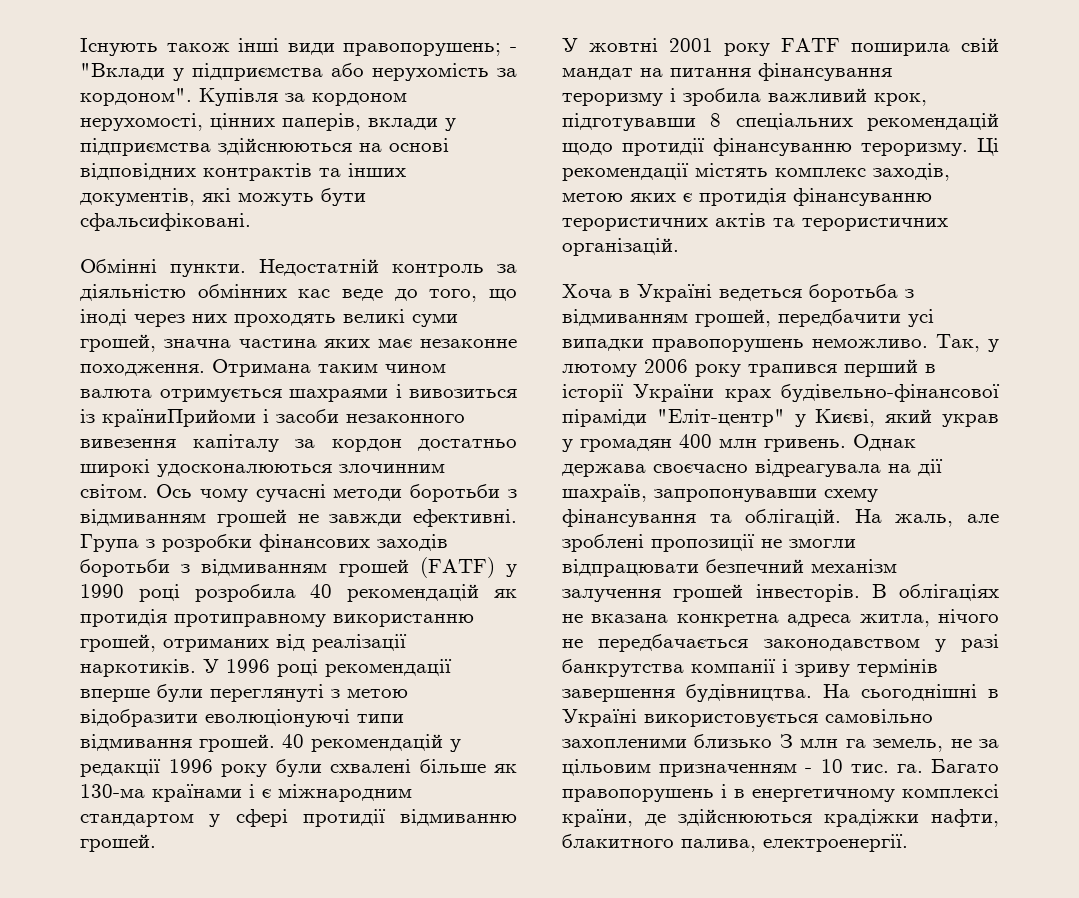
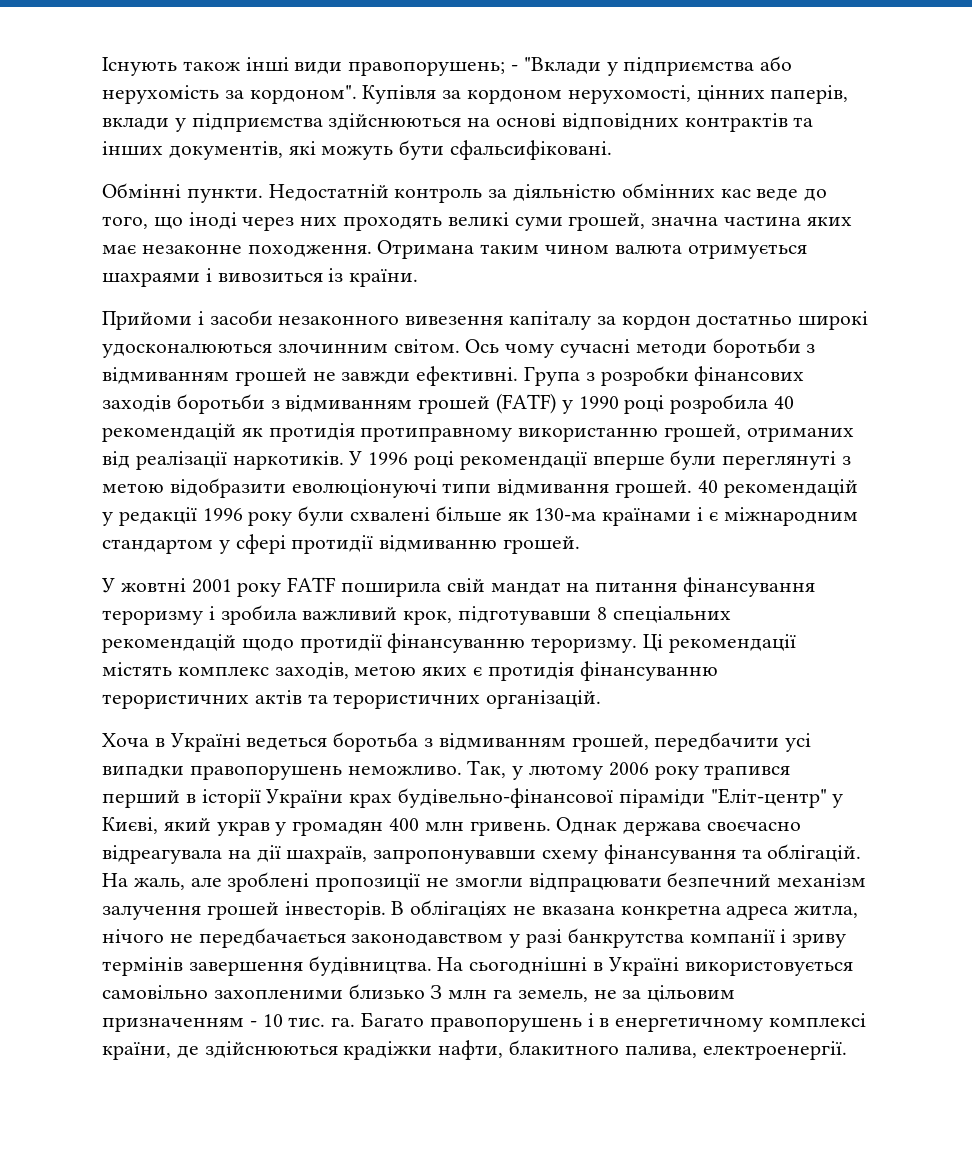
[102,409,256,427] країниПрийоми -> [349,269,419,287] [102,311,192,330] країни. // Прийоми

